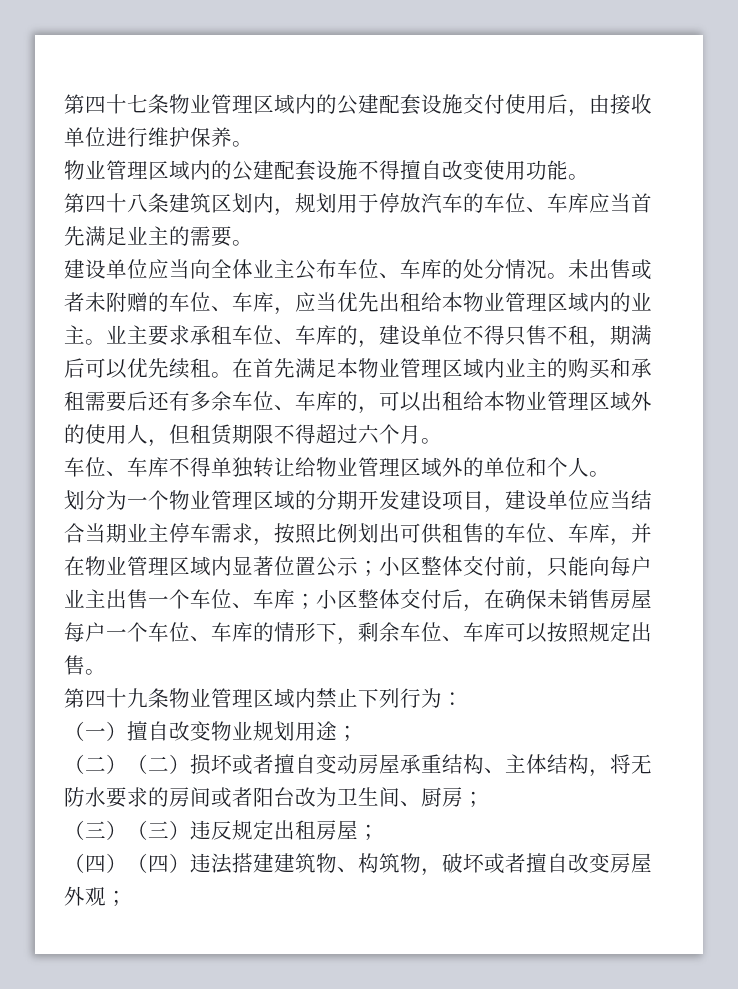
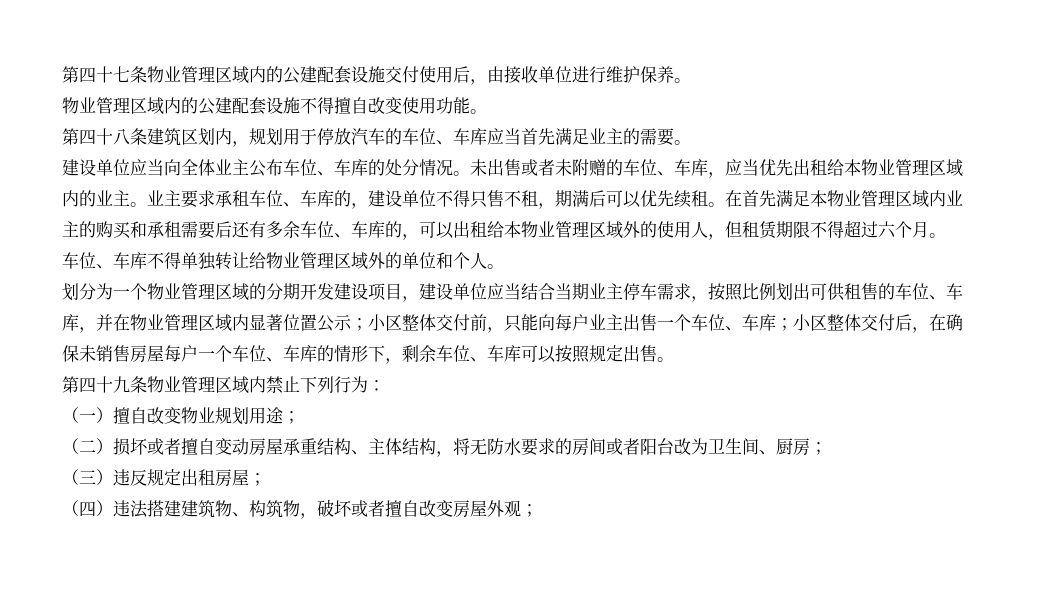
[127,754,190,774] （二） -> (113, 446) none
[127,820,190,840] （三） -> (113, 477) none
[127,853,190,873] （四） -> (113, 508) none

